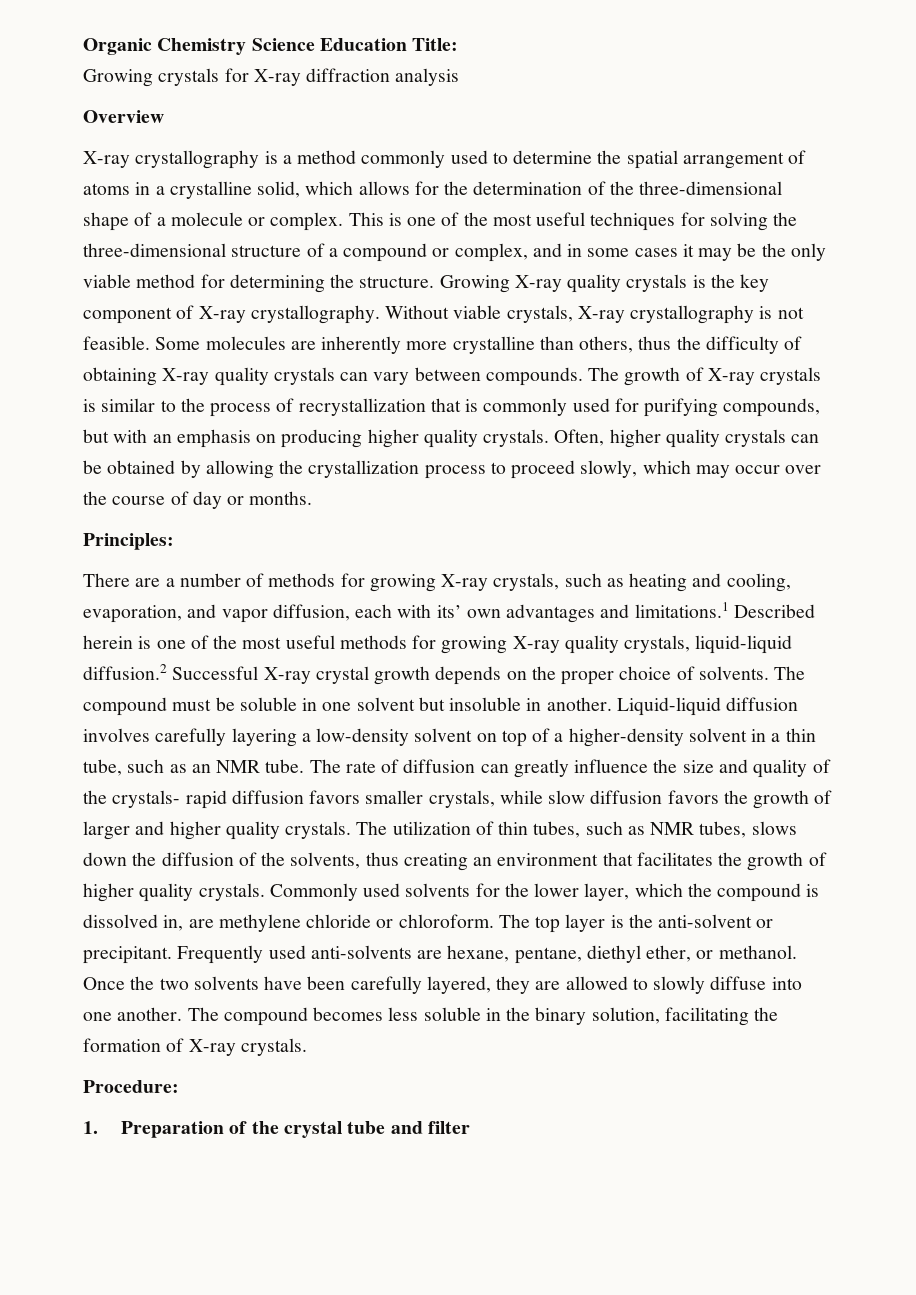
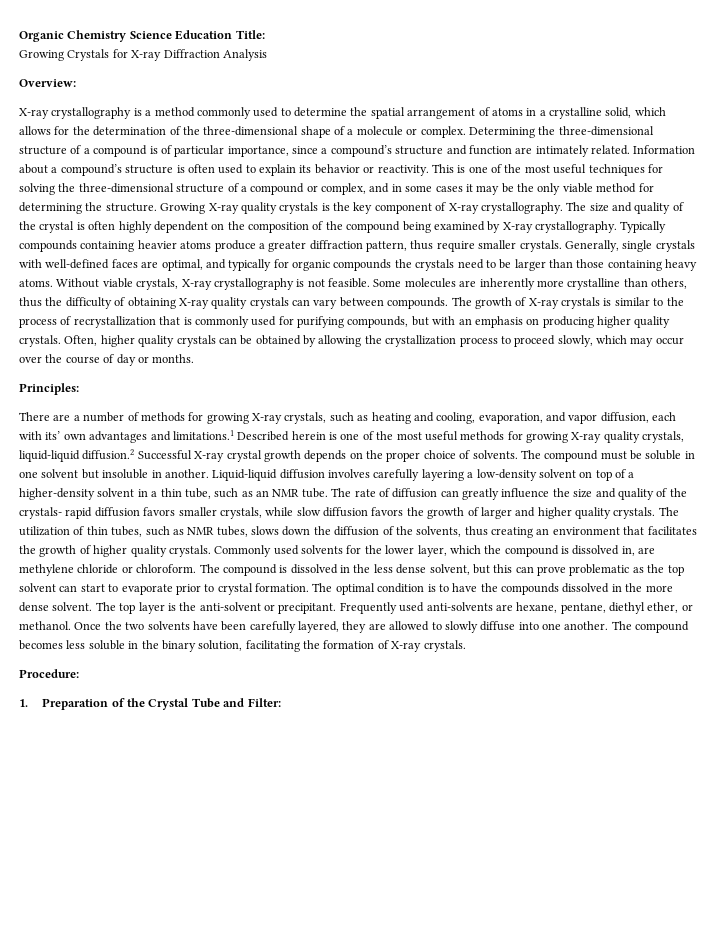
[158,68,220,86] crystals -> [67,49,110,61] Crystals
[306,68,460,86] [83,110,164,123] diffraction analysis // Overview -> [163,49,267,61] [19,79,76,87] Diffraction Analysis // Overview:
(344, 221) none -> [468,126,654,138] [19,145,696,157] [19,164,429,176] Determining the three-dimensional structure of a compound is of particular importance, since a compound’s structure and function are intimately related. Information about a compound’s structure is often used to explain its behavior or reactivity.
(380, 314) none -> [566,202,684,214] [19,221,667,233] [19,240,695,252] [19,259,698,271] [19,279,53,287] The size and quality of the crystal is often highly dependent on the composition of the compound being examined by X-ray crystallography. Typically compounds containing heavier atoms produce a greater diffraction pattern, thus require smaller crystals. Generally, single crystals with well-defined faces are optimal, and typically for organic compounds the crystals need to be larger than those containing heavy atoms.
(530, 921) none -> [222,564,684,576] [19,583,673,595] [19,602,116,612] compound is dissolved in the less dense solvent, but this can prove problematic as the top solvent can start to evaporate prior to crystal formation. The optimal condition is to have the compounds dissolved in the more dense solvent. The
[284,1121,470,1138] crystal tube and filter -> [148,698,281,710] Crystal Tube and Filter:

